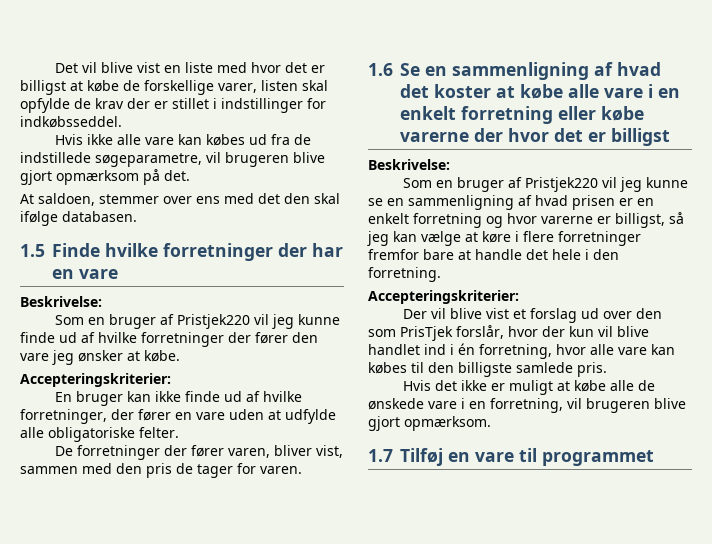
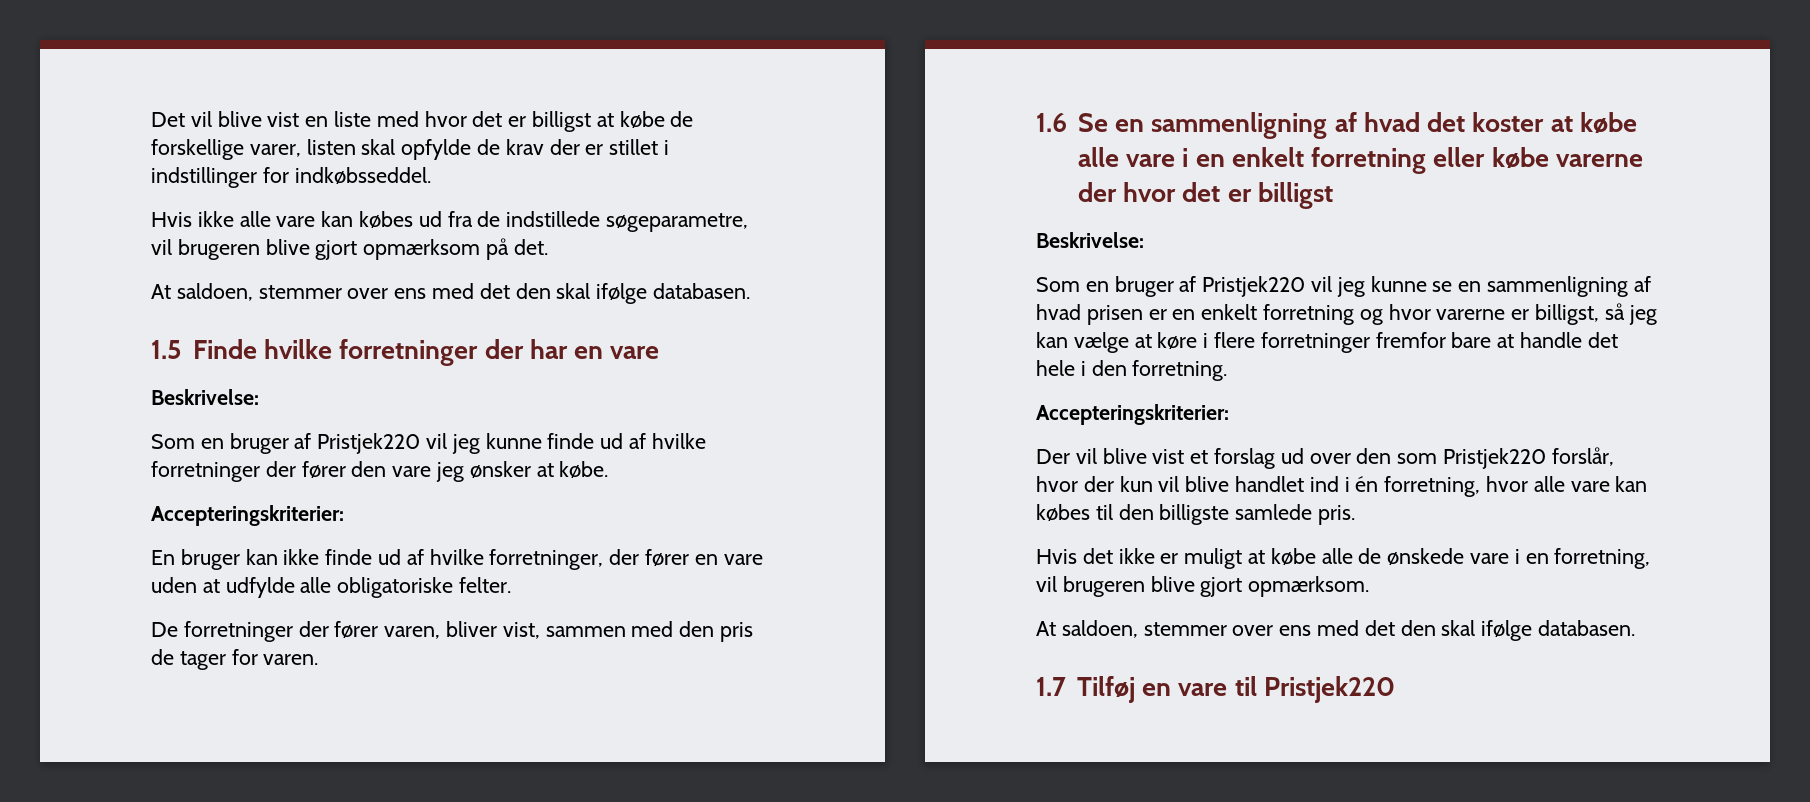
[400,326,453,341] PrisTjek -> [1443,448,1547,469] Pristjek220
(491, 423) none -> [1036,620,1636,641] // At saldoen, stemmer over ens med det den skal ifølge databasen.
[542,450,654,466] programmet -> [1263,676,1395,703] Pristjek220

